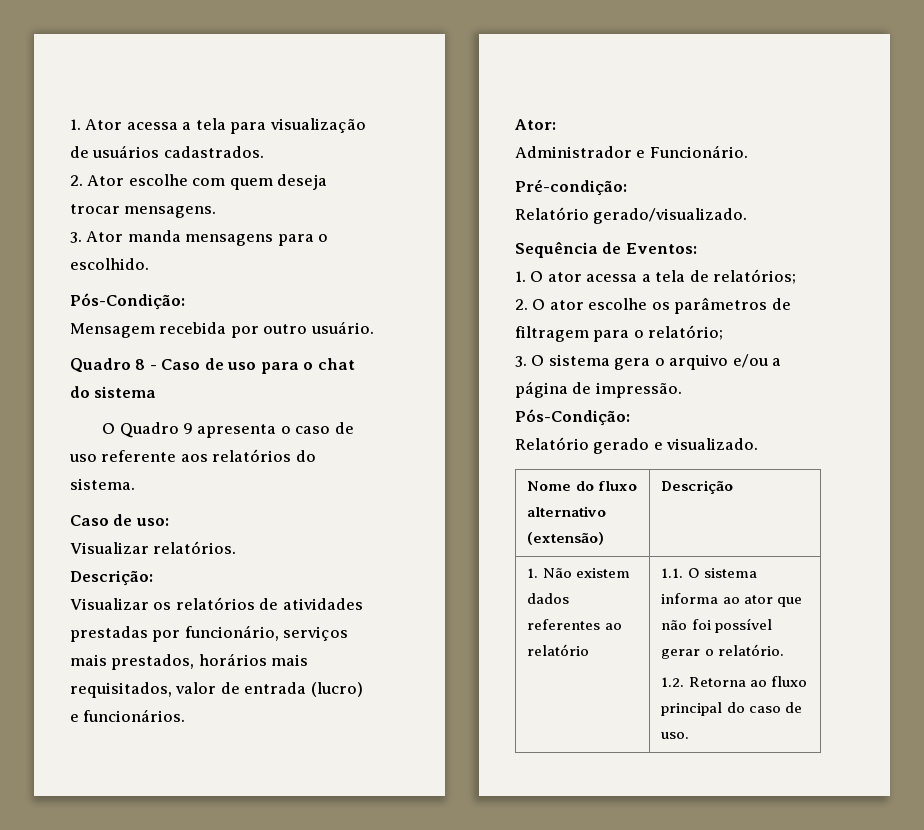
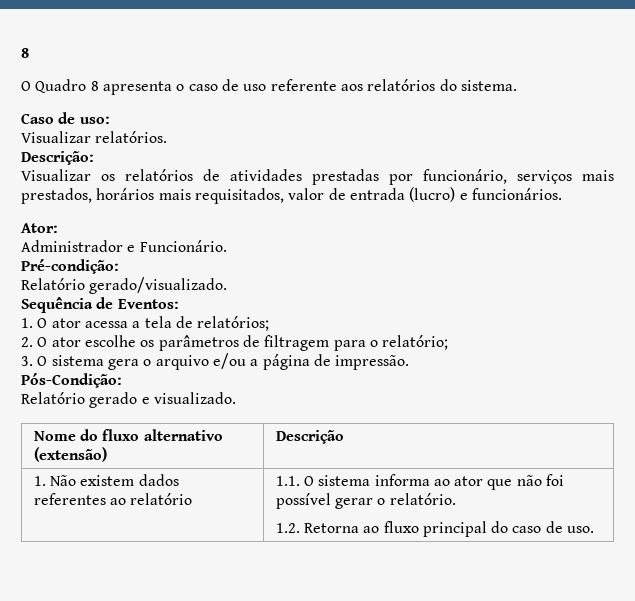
[70,118,366,134] [70,145,264,158] [70,174,328,190] [70,204,217,218] [70,230,329,246] [70,258,149,270] [70,293,185,310] [70,321,374,338] [70,358,355,374] [70,386,157,398] 1. Ator acessa a tela para visualização de usuários cadastrados. // 2. Ator escolhe com quem deseja trocar mensagens. // 3. Ator manda mensagens para o escolhido. // Pós-Condição: // Mensagem recebida por outro usuário. // Quadro 8 - Caso de uso para o chat do sistema -> [21,48,29,58] 8
[182,423,193,434] 9 -> [90,81,99,91] 8

